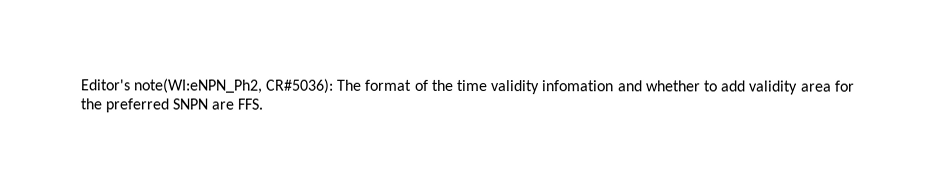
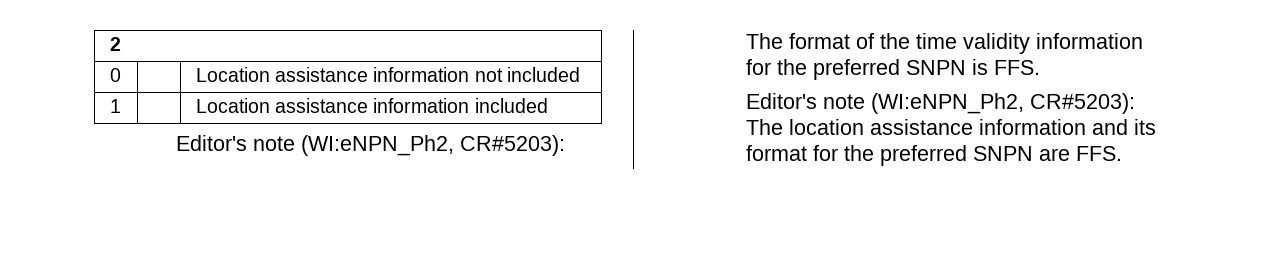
[79,78,335,94] Editor's note(WI:eNPN_Ph2, CR#5036): -> [109,37,121,51] [109,68,121,82] [195,67,580,82] [109,99,121,113] [195,98,548,113] [175,135,565,156] 2 // 0 | | Location assistance information not included // 1 | | Location assistance information included // Editor's note (WI:eNPN_Ph2, CR#5203):
[541,80,832,95] infomation and whether to add validity area -> [1035,33,1143,49] [745,59,1040,80] [745,93,1135,114] [745,119,1156,135] [745,145,807,161] information for the preferred SNPN is FFS. // Editor's note (WI:eNPN_Ph2, CR#5203): The location assistance information and its format

